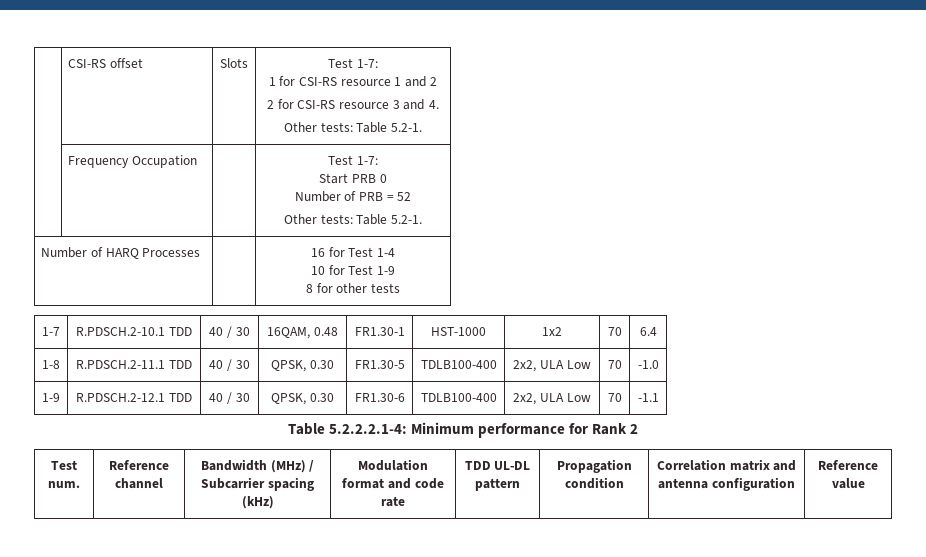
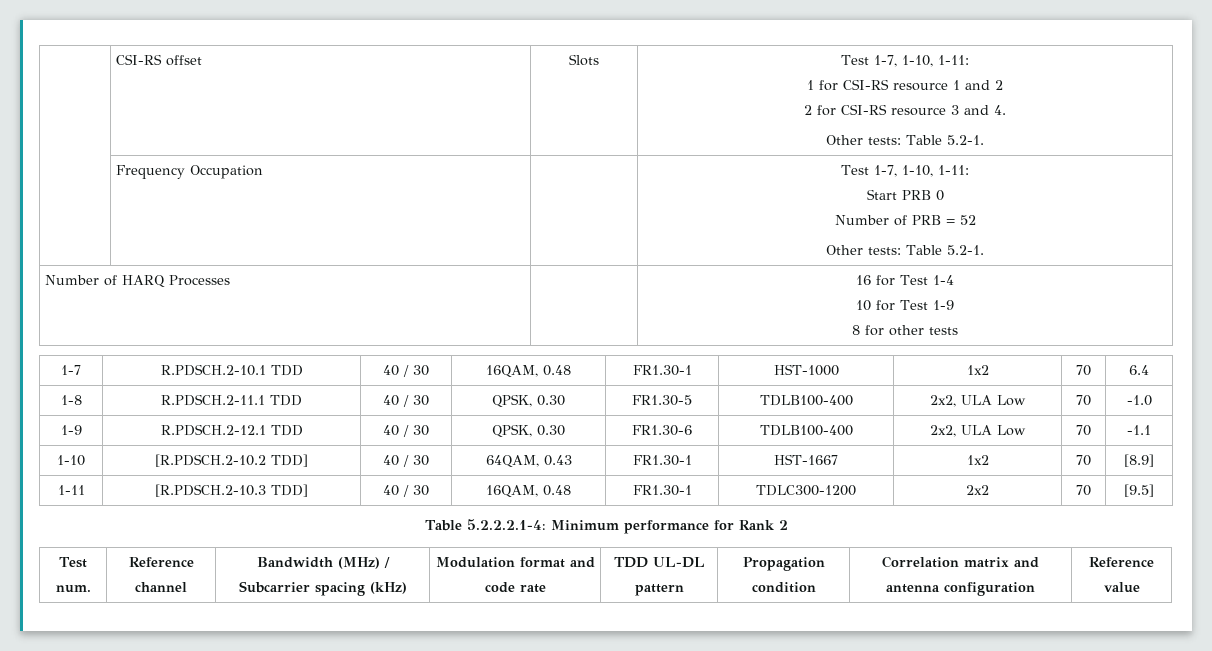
[356,59,378,68] 1-7: -> [873,55,969,67] 1-7, 1-10, 1-11:
[356,156,378,165] 1-7: -> [873,165,969,177] 1-7, 1-10, 1-11:
(659, 397) none -> [57,455,85,466] [155,454,308,467] [383,455,429,467] [485,455,572,468] [632,455,692,466] [774,454,839,465] [966,455,989,465] [1076,455,1091,466] [1124,454,1154,467] [57,485,85,495] [155,484,308,497] [383,485,429,497] [486,485,571,498] [632,485,692,496] [756,485,857,496] [966,485,990,495] [1076,485,1091,496] [1124,484,1154,497] // 1-10 | [R.PDSCH.2-10.2 TDD] | 40 / 30 | 64QAM, 0.43 | FR1.30-1 | HST-1667 | 1x2 | 70 | [8.9] // 1-11 | [R.PDSCH.2-10.3 TDD] | 40 / 30 | 16QAM, 0.48 | FR1.30-1 | TDLC300-1200 | 2x2 | 70 | [9.5]

